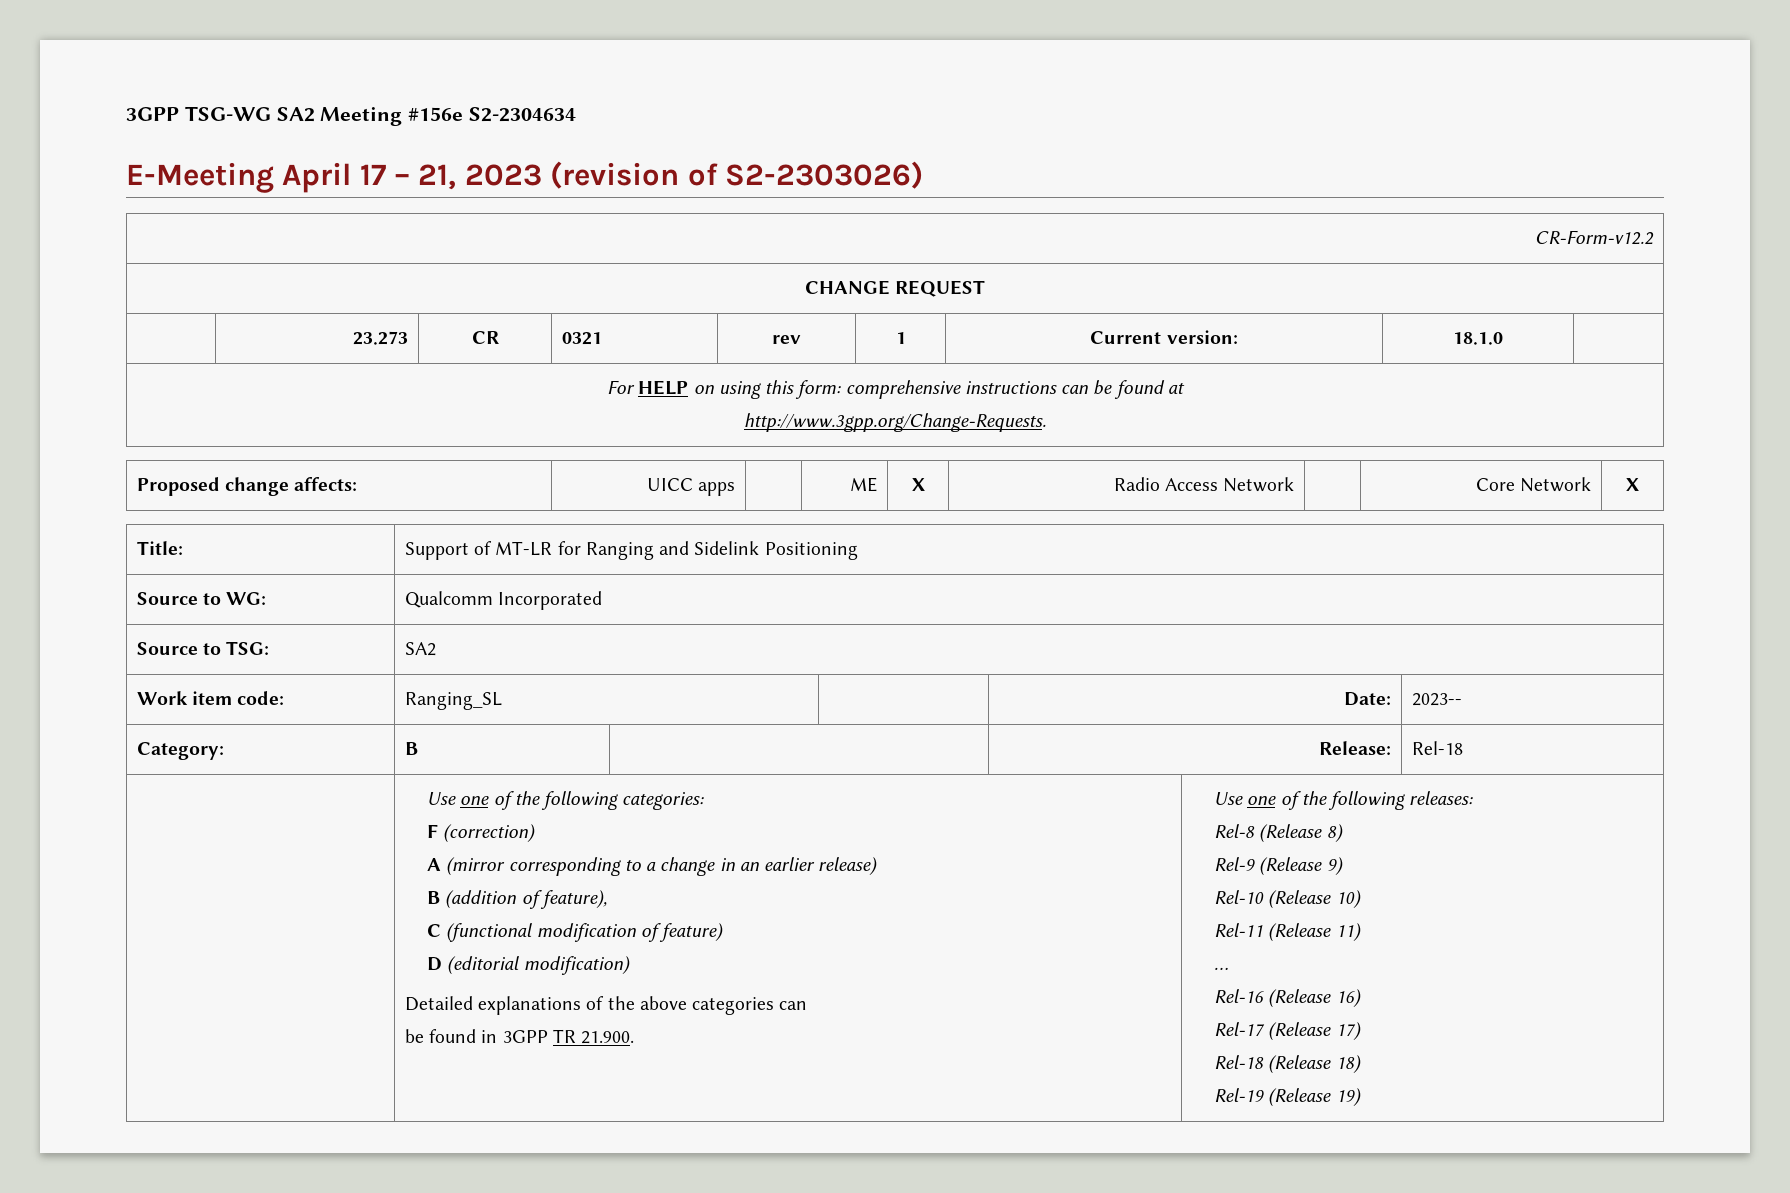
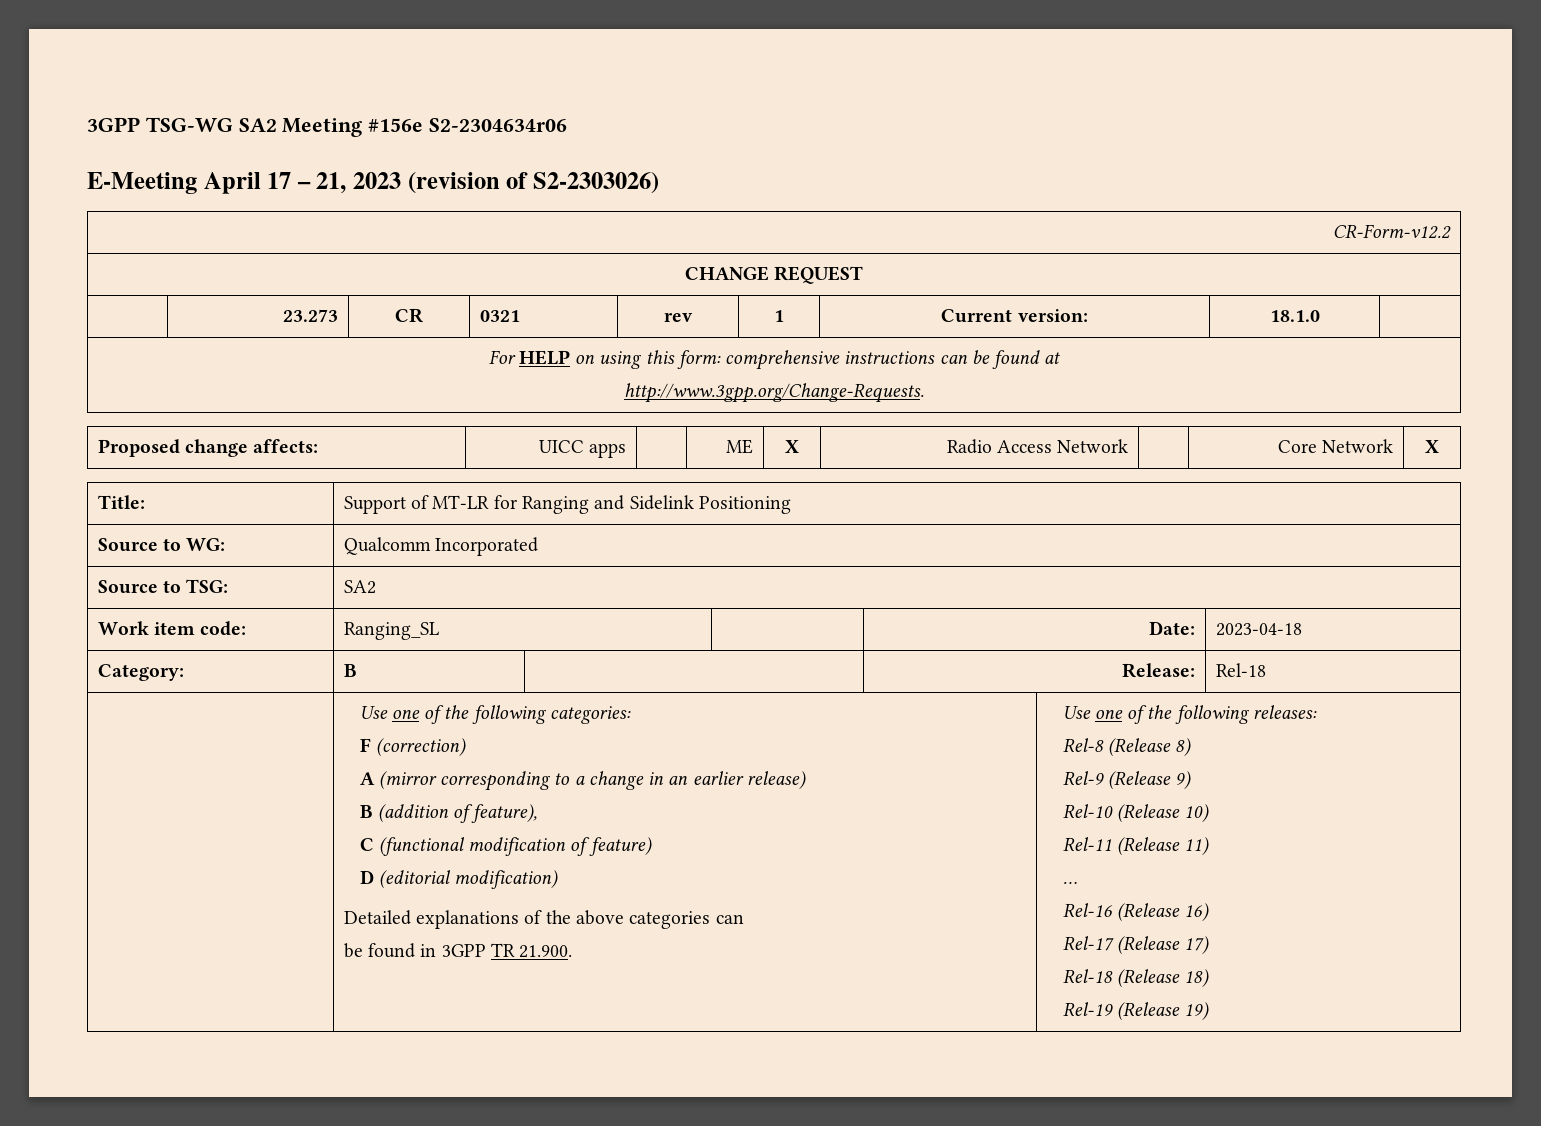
[469,107,577,122] S2-2304634 -> [429,118,568,132] S2-2304634r06
[1411,693,1462,706] 2023-- -> [1215,623,1302,636] 2023-04-18

